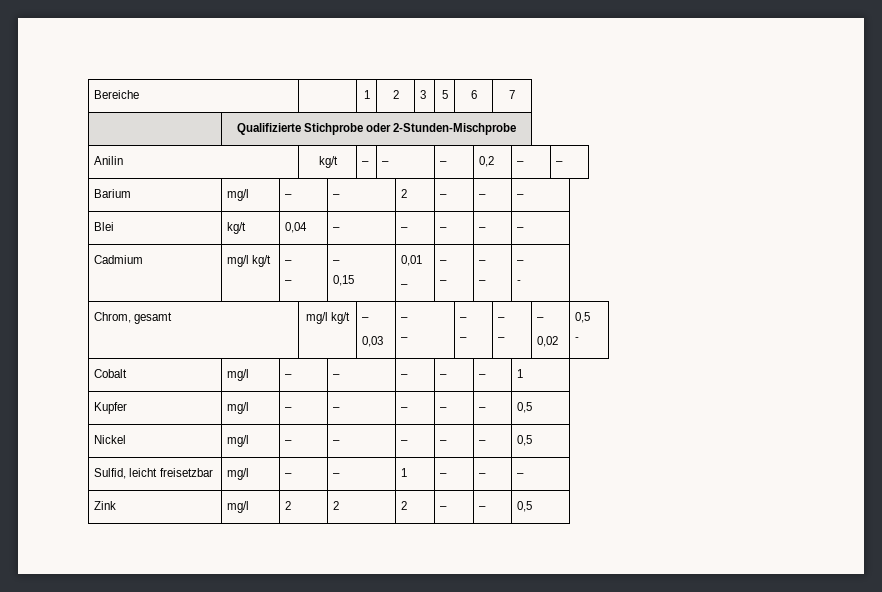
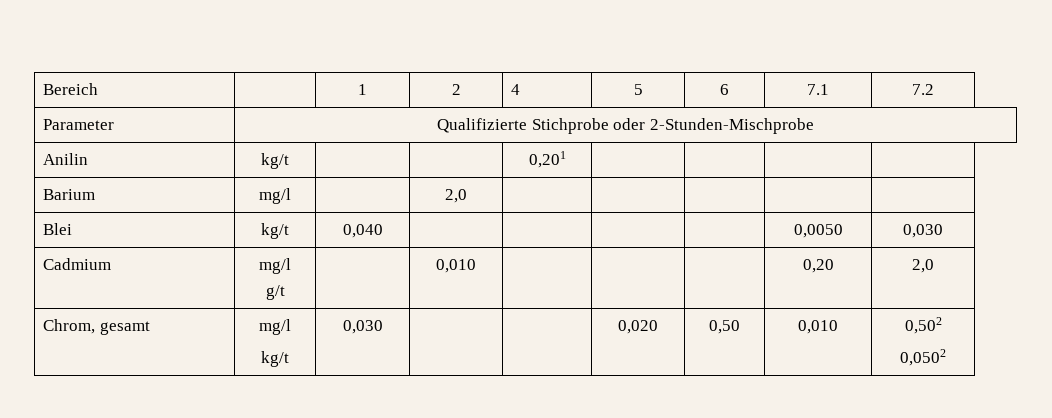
[94,90,140,99] Bereiche -> [43,83,99,95] Bereich
[420,90,427,99] 3 -> [511,84,521,95] 4
[509,90,515,99] 7 // -> [807,84,829,95] [912,84,934,95] [43,119,115,130] 7.1 | 7.2 // Parameter
[362,161,370,165] [382,161,390,165] [440,161,448,165] [479,156,495,167] [517,161,525,165] [556,161,564,165] [94,189,132,198] [227,189,250,201] [285,194,293,198] [333,194,341,198] [401,189,408,198] [440,194,448,198] [479,194,487,198] [517,194,525,198] [94,222,115,231] [227,222,247,234] [285,222,308,233] [333,227,341,231] [401,227,409,231] [440,227,448,231] [479,227,487,231] [517,227,525,231] [94,255,144,264] [227,255,272,267] [285,260,293,264] [285,280,293,284] [333,260,341,264] [333,275,355,286] [401,255,423,266] [401,284,409,288] [440,260,448,264] [440,280,448,284] [479,260,487,264] [479,280,487,284] [517,260,525,264] [517,280,522,284] – | – | – | 0,2 | – | – // Barium | mg/l | – | – | 2 | – | – | – // Blei | kg/t | 0,04 | – | – | – | – | – // Cadmium | mg/l kg/t | – // – | – // 0,15 | 0,01 // – | – // – | – // – | – // - -> [528,151,566,168] [43,189,96,200] [259,188,291,204] [445,189,467,203] [43,223,73,235] [261,223,289,239] [342,224,383,238] [793,224,843,238] [903,224,943,238] [43,258,112,270] [259,258,291,274] [265,285,285,300] [436,259,476,273] [802,259,834,273] [912,259,934,273] | | 0,201 | | | | // Barium | mg/l | | 2,0 | | | | | // Blei | kg/t | 0,040 | | | | | 0,0050 | 0,030 // Cadmium | mg/l // g/t | | 0,010 | | | | 0,20 | 2,0
[331,312,351,324] [362,317,370,321] [362,336,384,347] [401,317,409,321] [401,337,409,341] [460,317,468,321] [460,337,468,341] [498,317,506,321] [498,337,506,341] [537,317,545,321] [537,336,559,347] [575,312,591,323] [575,337,580,341] [94,369,128,378] [227,369,250,381] [285,374,293,378] [333,374,341,378] [401,374,409,378] [440,374,448,378] [479,374,487,378] [517,369,524,378] [94,402,128,414] [227,402,250,414] [285,407,293,411] [333,407,341,411] [401,407,409,411] [440,407,448,411] [479,407,487,411] [517,402,533,413] [94,435,127,444] [227,435,250,447] [285,440,293,444] [333,440,341,444] [401,440,409,444] [440,440,448,444] [479,440,487,444] [517,435,533,446] [94,468,213,479] [227,468,250,480] [285,473,293,477] [333,473,341,477] [401,468,408,477] [440,473,448,477] [479,473,487,477] [517,473,525,477] [94,501,117,510] [227,501,250,513] [285,501,292,510] [333,501,340,510] [401,501,408,510] [440,506,448,510] [479,506,487,510] [517,501,533,512] kg/t | – // 0,03 | – // – | – // – | – // – | – // 0,02 | 0,5 // - // Cobalt | mg/l | – | – | – | – | – | 1 // Kupfer | mg/l | – | – | – | – | – | 0,5 // Nickel | mg/l | – | – | – | – | – | 0,5 // Sulfid, leicht freisetzbar | mg/l | – | – | 1 | – | – | – // Zink | mg/l | 2 | 2 | 2 | – | – | 0,5 -> [261,351,289,367] [342,320,383,334] [618,320,658,334] [709,320,740,334] [798,320,838,334] [904,317,942,334] [900,349,946,366] // kg/t | 0,030 | | | 0,020 | 0,50 | 0,010 | 0,502 // 0,0502

